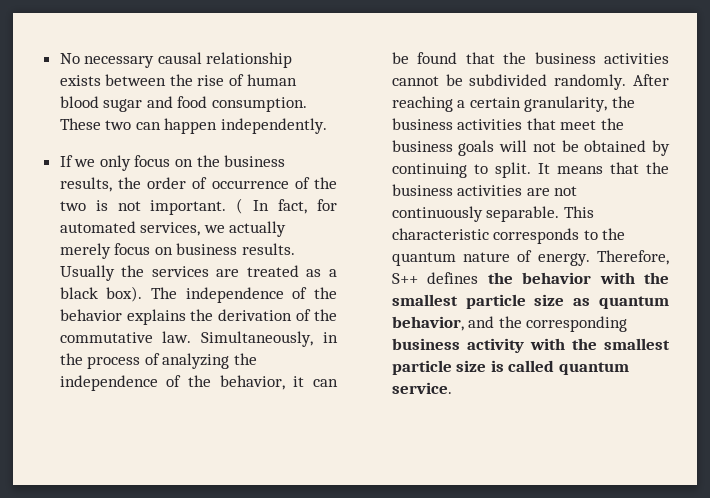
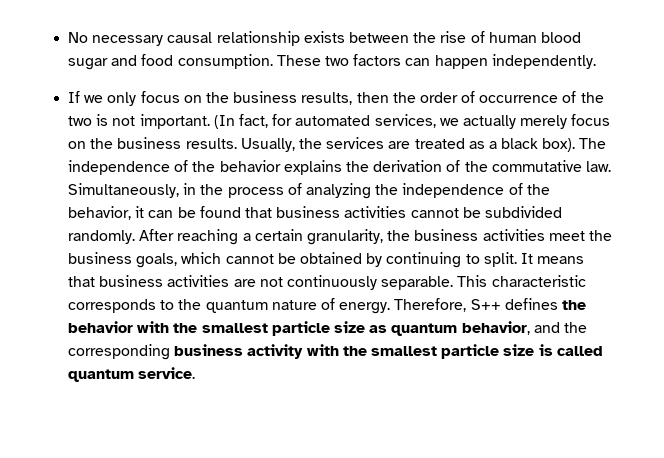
(132, 125) none -> [353,54,402,66] factors
(112, 184) none -> [356,92,389,103] then
[236,198,270,214] ( In -> [213,115,235,129] (In
(173, 251) none -> [90,138,114,149] the
[59,265,115,281] Usually -> [240,138,295,152] Usually,
[503,52,527,64] the -> (272, 212) none
[526,118,556,130] that -> (545, 235) none
[458,140,556,156] goals will not -> [136,252,274,268] goals, which cannot
[646,162,669,174] the -> (96, 281) none

